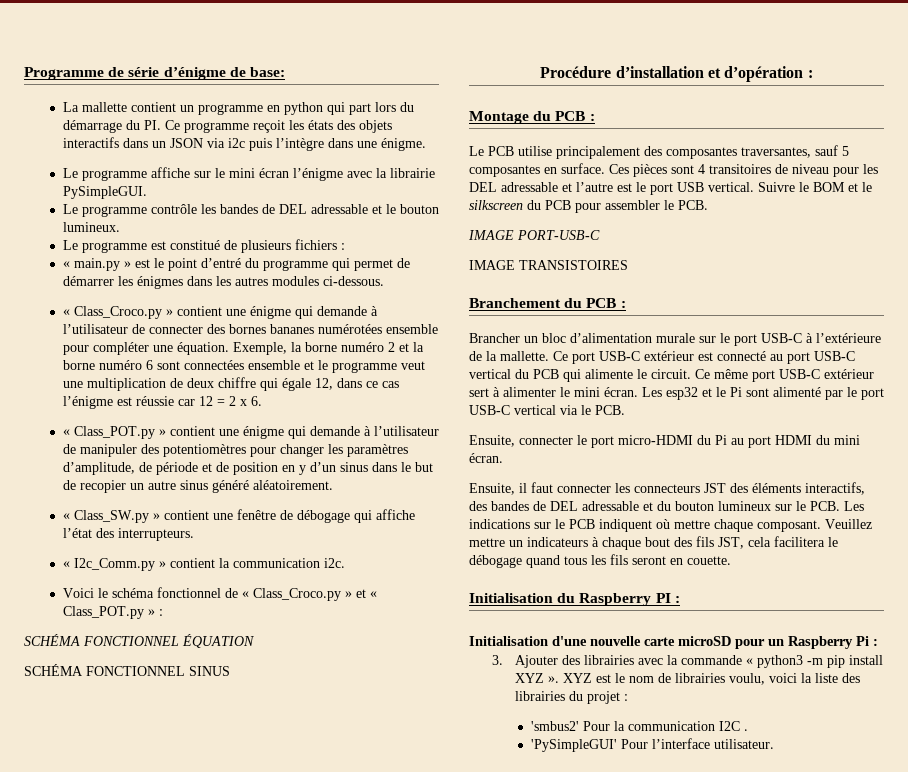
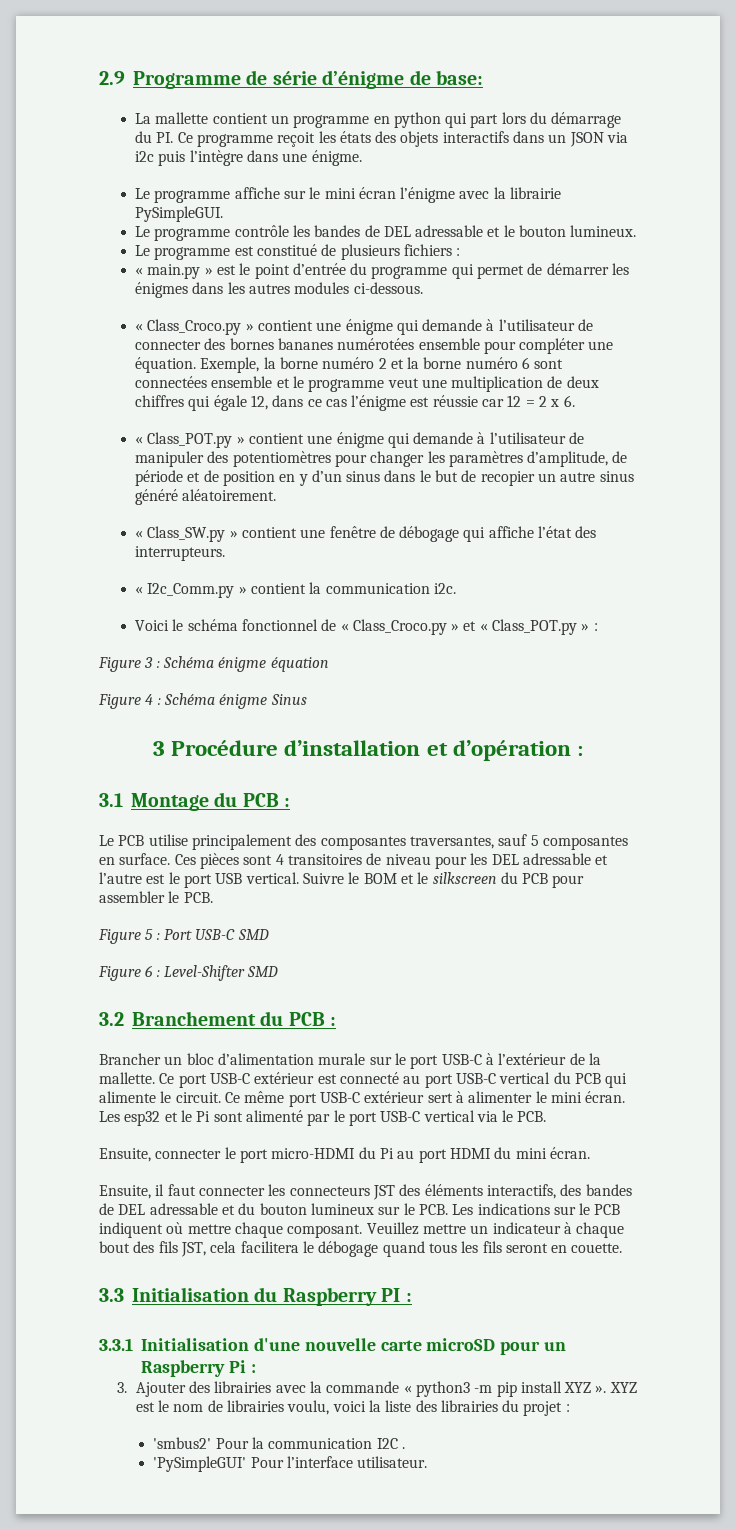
(24, 73) none -> [99,71,125,85] 2.9
[200,258,241,268] d’entré -> [292,263,346,275] d’entrée
[217,377,256,388] chiffre -> [134,395,184,407] chiffres
[24,634,254,648] [24,664,230,676] SCHÉMA FONCTIONNEL ÉQUATION // SCHÉMA FONCTIONNEL SINUS // -> [98,656,329,672] [98,693,307,709] [153,741,166,756] Figure 3 : Schéma énigme équation // Figure 4 : Schéma énigme Sinus // 3
(813, 74) none -> [99,793,123,807] 3.1
[468,230,600,240] [469,260,628,270] IMAGE PORT-USB-C // IMAGE TRANSISTOIRES // -> [98,929,269,944] [98,965,279,981] [99,1012,124,1026] Figure 5 : Port USB-C SMD // Figure 6 : Level-Shifter SMD // 3.2
[816,333,881,343] l’extérieure -> [498,1053,567,1065] l’extérieur
[527,537,588,547] indicateurs -> [492,1222,561,1234] indicateur
(731, 560) none -> [99,1288,124,1302] 3.3
(680, 599) none -> [99,1338,133,1351] 3.3.1

